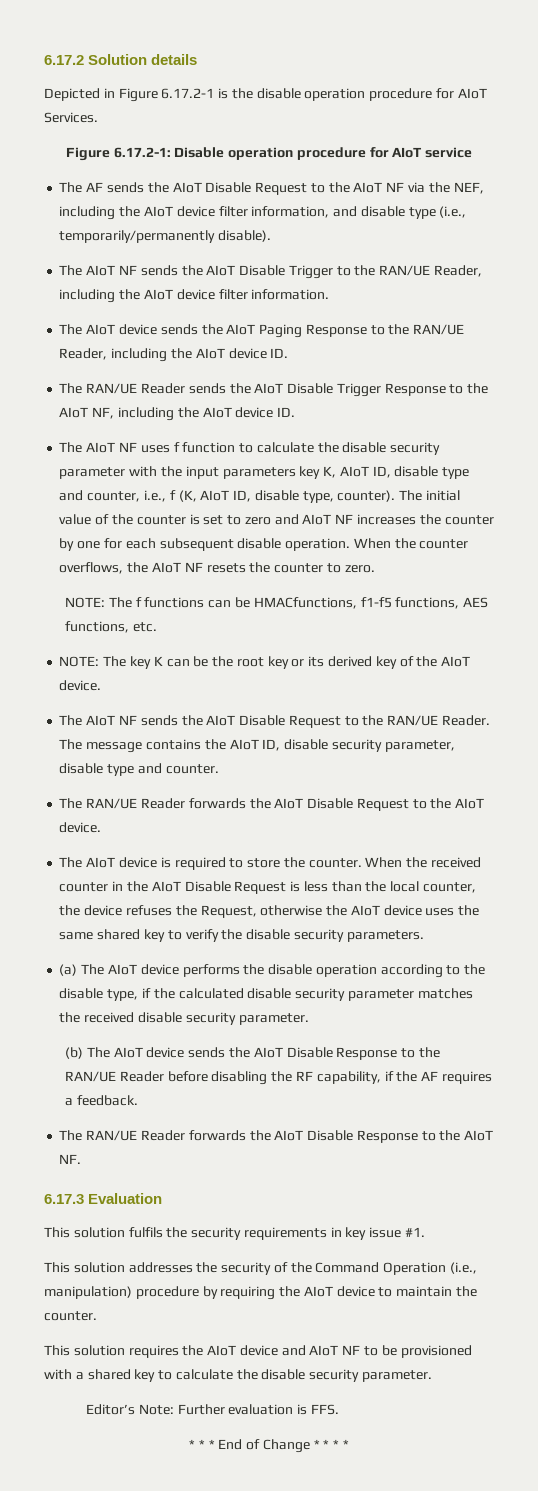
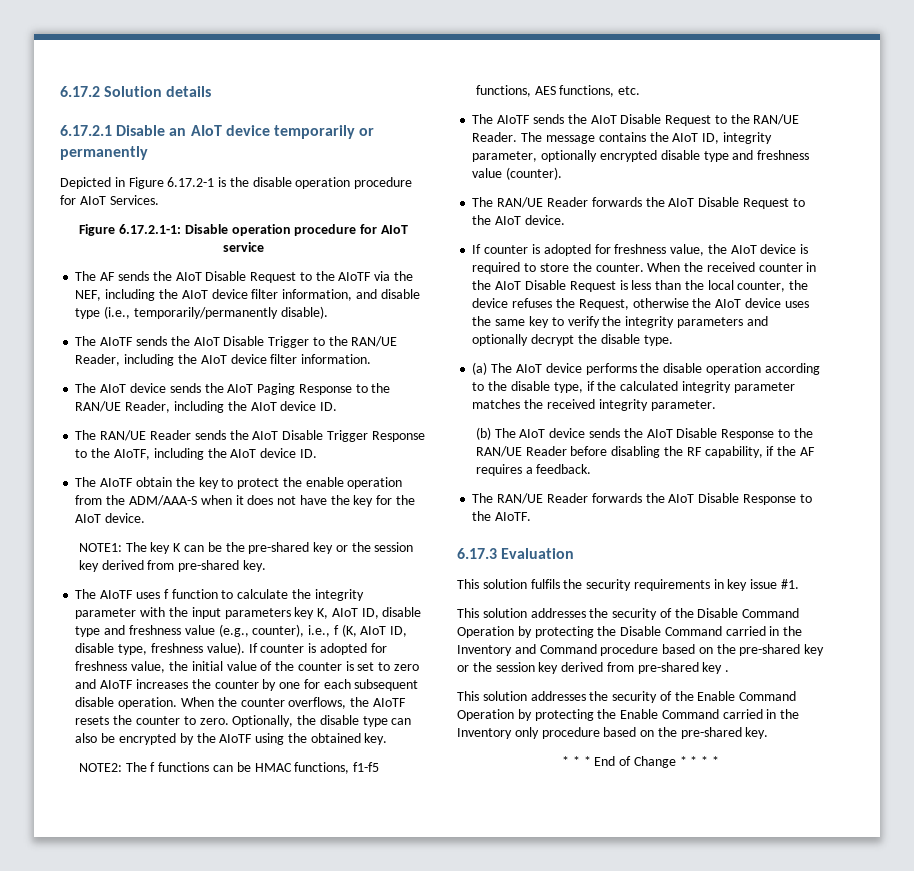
(198, 59) none -> [60,125,375,139] [60,146,148,160] // 6.17.2.1 Disable an AIoT device temporarily or permanently
[113,147,171,158] 6.17.2-1: -> [118,224,181,234] 6.17.2.1-1:
[353,182,405,193] AIoT NF -> [338,272,372,281] AIoTF
[86,265,137,276] AIoT NF -> [100,337,134,346] AIoTF
[59,407,296,421] [59,442,137,453] AIoT NF, including the AIoT device ID. // The AIoT NF -> [113,448,317,460] [75,477,403,489] [75,495,415,507] [75,513,146,523] [78,542,414,554] [78,560,266,572] [75,589,134,599] AIoTF, including the AIoT device ID. // The AIoTF obtain the key to protect the enable operation from the ADM/AAA-S when it does not have the key for the AIoT device. // NOTE1: The key K can be the pre-shared key or the session key derived from pre-shared key. // The AIoTF
[342,442,441,455] disable security -> [314,589,364,601] integrity
[87,491,141,502] counter, -> [128,624,305,637] freshness value (e.g., counter),
[337,490,423,502] counter). The -> [150,642,387,655] [75,661,188,673] freshness value). If counter is adopted for freshness value, the
[302,514,354,525] AIoT NF -> [100,680,134,689] AIoTF
[151,562,203,573] AIoT NF -> [372,698,406,707] AIoTF
[65,597,106,608] // NOTE: -> [232,715,412,727] [75,733,388,745] [78,763,122,772] Optionally, the disable type can also be encrypted by the AIoTF using the obtained key. // NOTE2:
[253,597,357,609] HMACfunctions, -> [254,762,350,774] HMAC functions,
[59,656,471,669] [59,680,102,691] [59,715,137,726] NOTE: The key K can be the root key or its derived key of the AIoT device. // The AIoT NF -> [472,114,531,124] The AIoTF
[284,739,455,752] [59,763,219,776] disable security parameter, disable type and counter. -> [722,132,772,144] [472,150,810,162] [472,167,563,180] integrity parameter, optionally encrypted disable type and freshness value (counter).
[59,857,83,868] The -> [472,244,727,256] If counter is adopted for freshness value, the
[97,929,141,940] shared -> (526, 322) none
[246,929,424,942] disable security parameters. -> [625,316,768,328] [472,334,673,346] integrity parameters and optionally decrypt the disable type.
[247,988,346,1001] disable security -> [681,381,731,393] integrity
[137,1012,236,1025] disable security -> [598,399,648,411] integrity
[464,1130,494,1141] [59,1154,82,1164] AIoT NF. -> [495,512,532,521] AIoTF.
[315,1262,478,1275] [44,1286,478,1300] [44,1311,97,1321] [44,1345,472,1358] [44,1369,433,1382] [86,1404,339,1415] Command Operation (i.e., manipulation) procedure by requiring the AIoT device to maintain the counter. // This solution requires the AIoT device and AIoT NF to be provisioned with a shared key to calculate the disable security parameter. // Editor’s Note: Further evaluation is FFS. -> [697,608,800,618] [457,626,803,638] [457,644,825,656] [457,662,730,674] [457,691,797,703] [457,709,800,721] [457,727,769,739] Disable Command Operation by protecting the Disable Command carried in the Inventory and Command procedure based on the pre-shared key or the session key derived from pre-shared key . // This solution addresses the security of the Enable Command Operation by protecting the Enable Command carried in the Inventory only procedure based on the pre-shared key.

